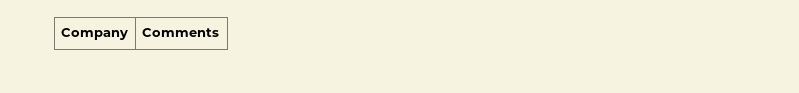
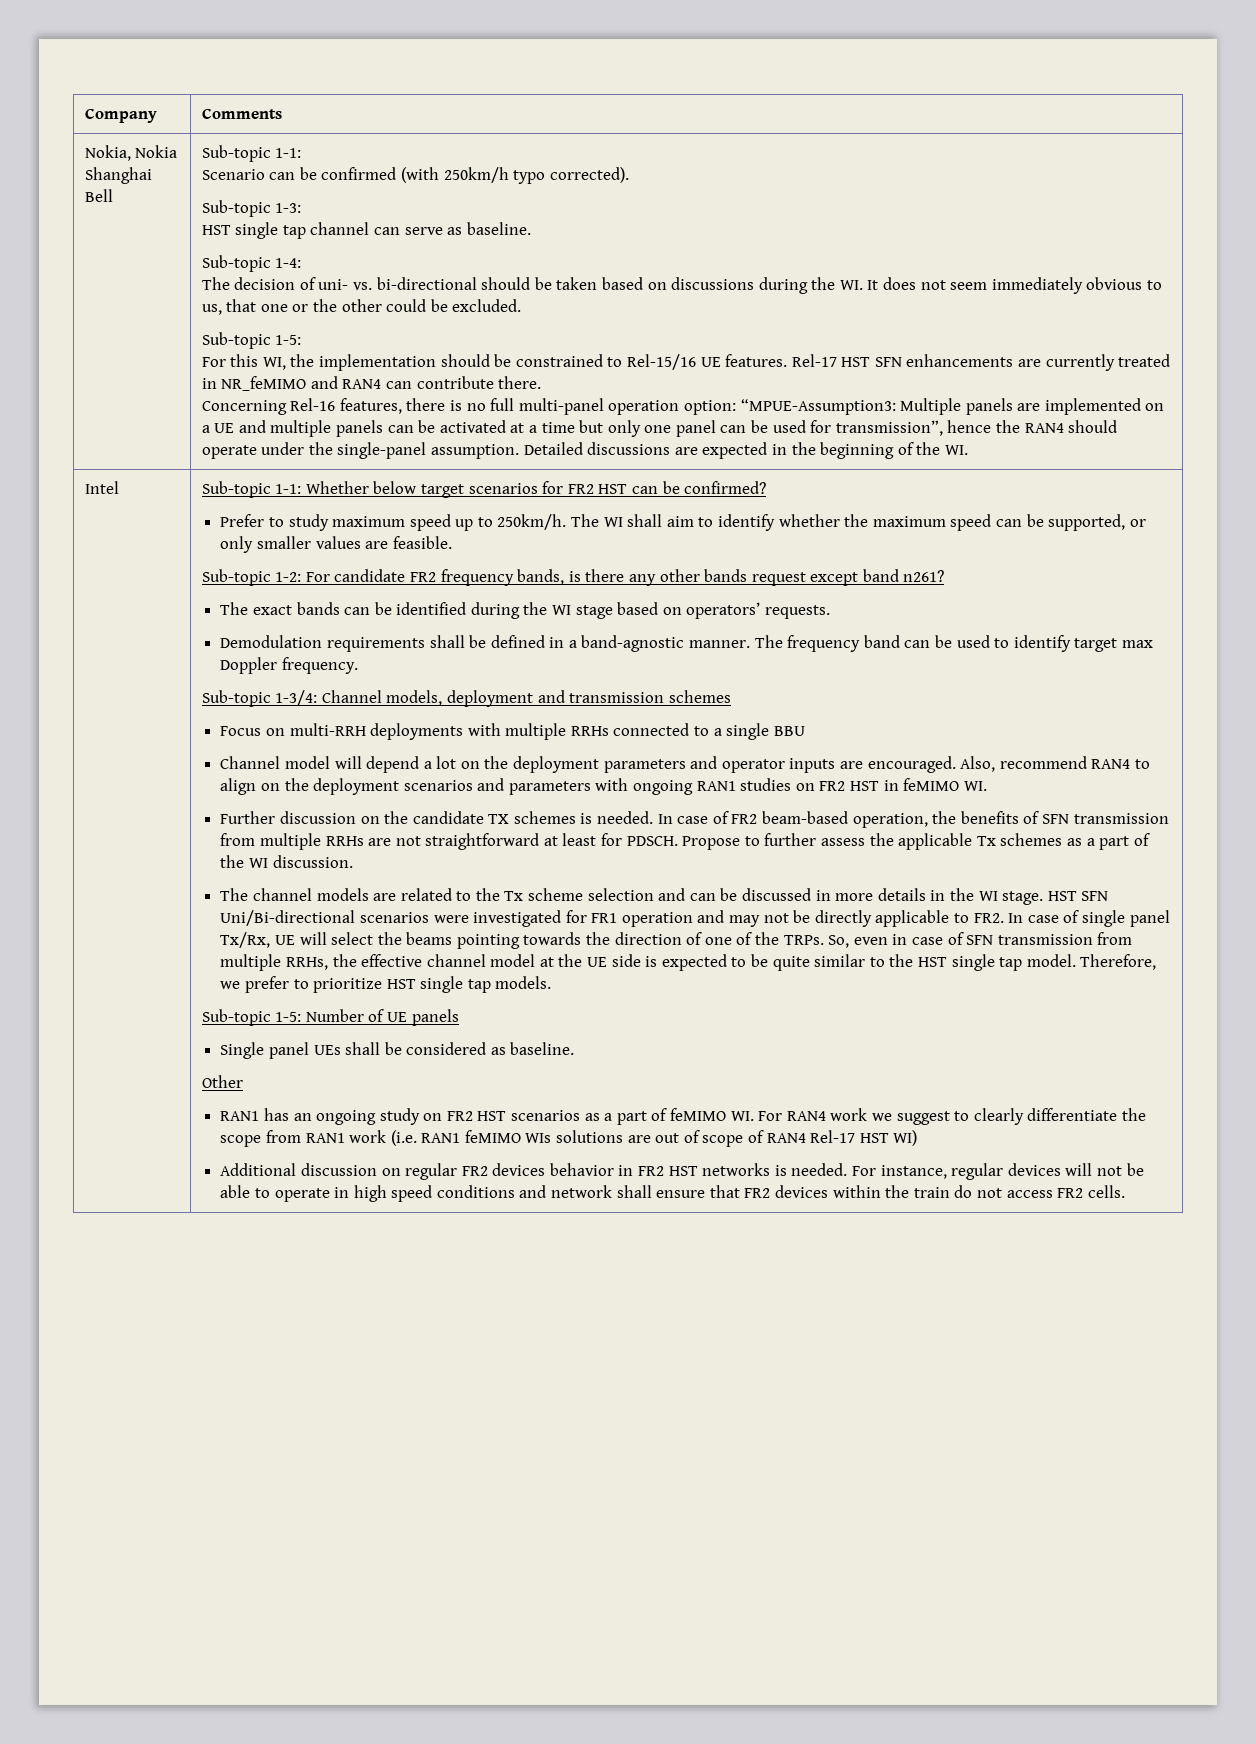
(219, 32) none -> [84,145,178,161] [84,167,152,184] [84,189,113,202] [201,145,302,162] [201,167,629,184] [201,200,302,217] [201,222,531,239] [201,255,302,272] [201,277,1163,294] [201,299,522,315] [201,332,302,349] [201,354,1171,371] [201,376,542,391] [201,398,1165,415] [201,420,1118,437] [201,442,968,459] [84,481,119,494] [201,481,767,498] [220,514,1146,531] [220,536,452,553] [201,569,945,586] [220,602,831,619] [220,635,1153,652] [220,657,358,674] [201,690,731,707] [220,723,805,740] [220,756,1150,773] [220,778,987,795] [220,811,1169,828] [220,833,1150,850] [220,855,353,868] [220,888,1109,905] [220,910,1170,927] [220,932,1133,949] [220,954,1157,971] [220,976,552,993] [201,1009,459,1026] [220,1042,575,1059] [201,1075,243,1088] [220,1108,1146,1125] [220,1130,918,1147] [220,1163,1144,1180] [220,1185,1125,1202] // Nokia, Nokia Shanghai Bell | Sub-topic 1-1: // Scenario can be confirmed (with 250km/h typo corrected). // Sub-topic 1-3: // HST single tap channel can serve as baseline. // Sub-topic 1-4: // The decision of uni- vs. bi-directional should be taken based on discussions during the WI. It does not seem immediately obvious to us, that one or the other could be excluded. // Sub-topic 1-5: // For this WI, the implementation should be constrained to Rel-15/16 UE features. Rel-17 HST SFN enhancements are currently treated in NR_feMIMO and RAN4 can contribute there. // Concerning Rel-16 features, there is no full multi-panel operation option: “MPUE-Assumption3: Multiple panels are implemented on a UE and multiple panels can be activated at a time but only one panel can be used for transmission”, hence the RAN4 should operate under the single-panel assumption. Detailed discussions are expected in the beginning of the WI. // Intel | Sub-topic 1-1: Whether below target scenarios for FR2 HST can be confirmed? // Prefer to study maximum speed up to 250km/h. The WI shall aim to identify whether the maximum speed can be supported, or only smaller values are feasible. // Sub-topic 1-2: For candidate FR2 frequency bands, is there any other bands request except band n261? // The exact bands can be identified during the WI stage based on operators’ requests. // Demodulation requirements shall be defined in a band-agnostic manner. The frequency band can be used to identify target max Doppler frequency. // Sub-topic 1-3/4: Channel models, deployment and transmission schemes // Focus on multi-RRH deployments with multiple RRHs connected to a single BBU // Channel model will depend a lot on the deployment parameters and operator inputs are encouraged. Also, recommend RAN4 to align on the deployment scenarios and parameters with ongoing RAN1 studies on FR2 HST in feMIMO WI. // Further discussion on the candidate TX schemes is needed. In case of FR2 beam-based operation, the benefits of SFN transmission from multiple RRHs are not straightforward at least for PDSCH. Propose to further assess the applicable Tx schemes as a part of the WI discussion. // The channel models are related to the Tx scheme selection and can be discussed in more details in the WI stage. HST SFN Uni/Bi-directional scenarios were investigated for FR1 operation and may not be directly applicable to FR2. In case of single panel Tx/Rx, UE will select the beams pointing towards the direction of one of the TRPs. So, even in case of SFN transmission from multiple RRHs, the effective channel model at the UE side is expected to be quite similar to the HST single tap model. Therefore, we prefer to prioritize HST single tap models. // Sub-topic 1-5: Number of UE panels // Single panel UEs shall be considered as baseline. // Other // RAN1 has an ongoing study on FR2 HST scenarios as a part of feMIMO WI. For RAN4 work we suggest to clearly differentiate the scope from RAN1 work (i.e. RAN1 feMIMO WIs solutions are out of scope of RAN4 Rel-17 HST WI) // Additional discussion on regular FR2 devices behavior in FR2 HST networks is needed. For instance, regular devices will not be able to operate in high speed conditions and network shall ensure that FR2 devices within the train do not access FR2 cells.

